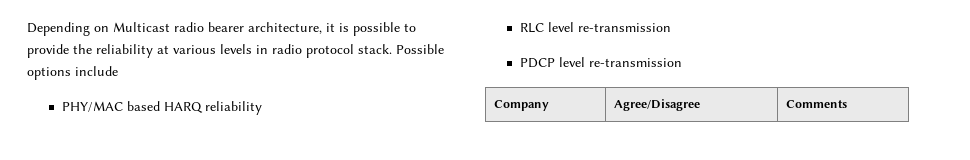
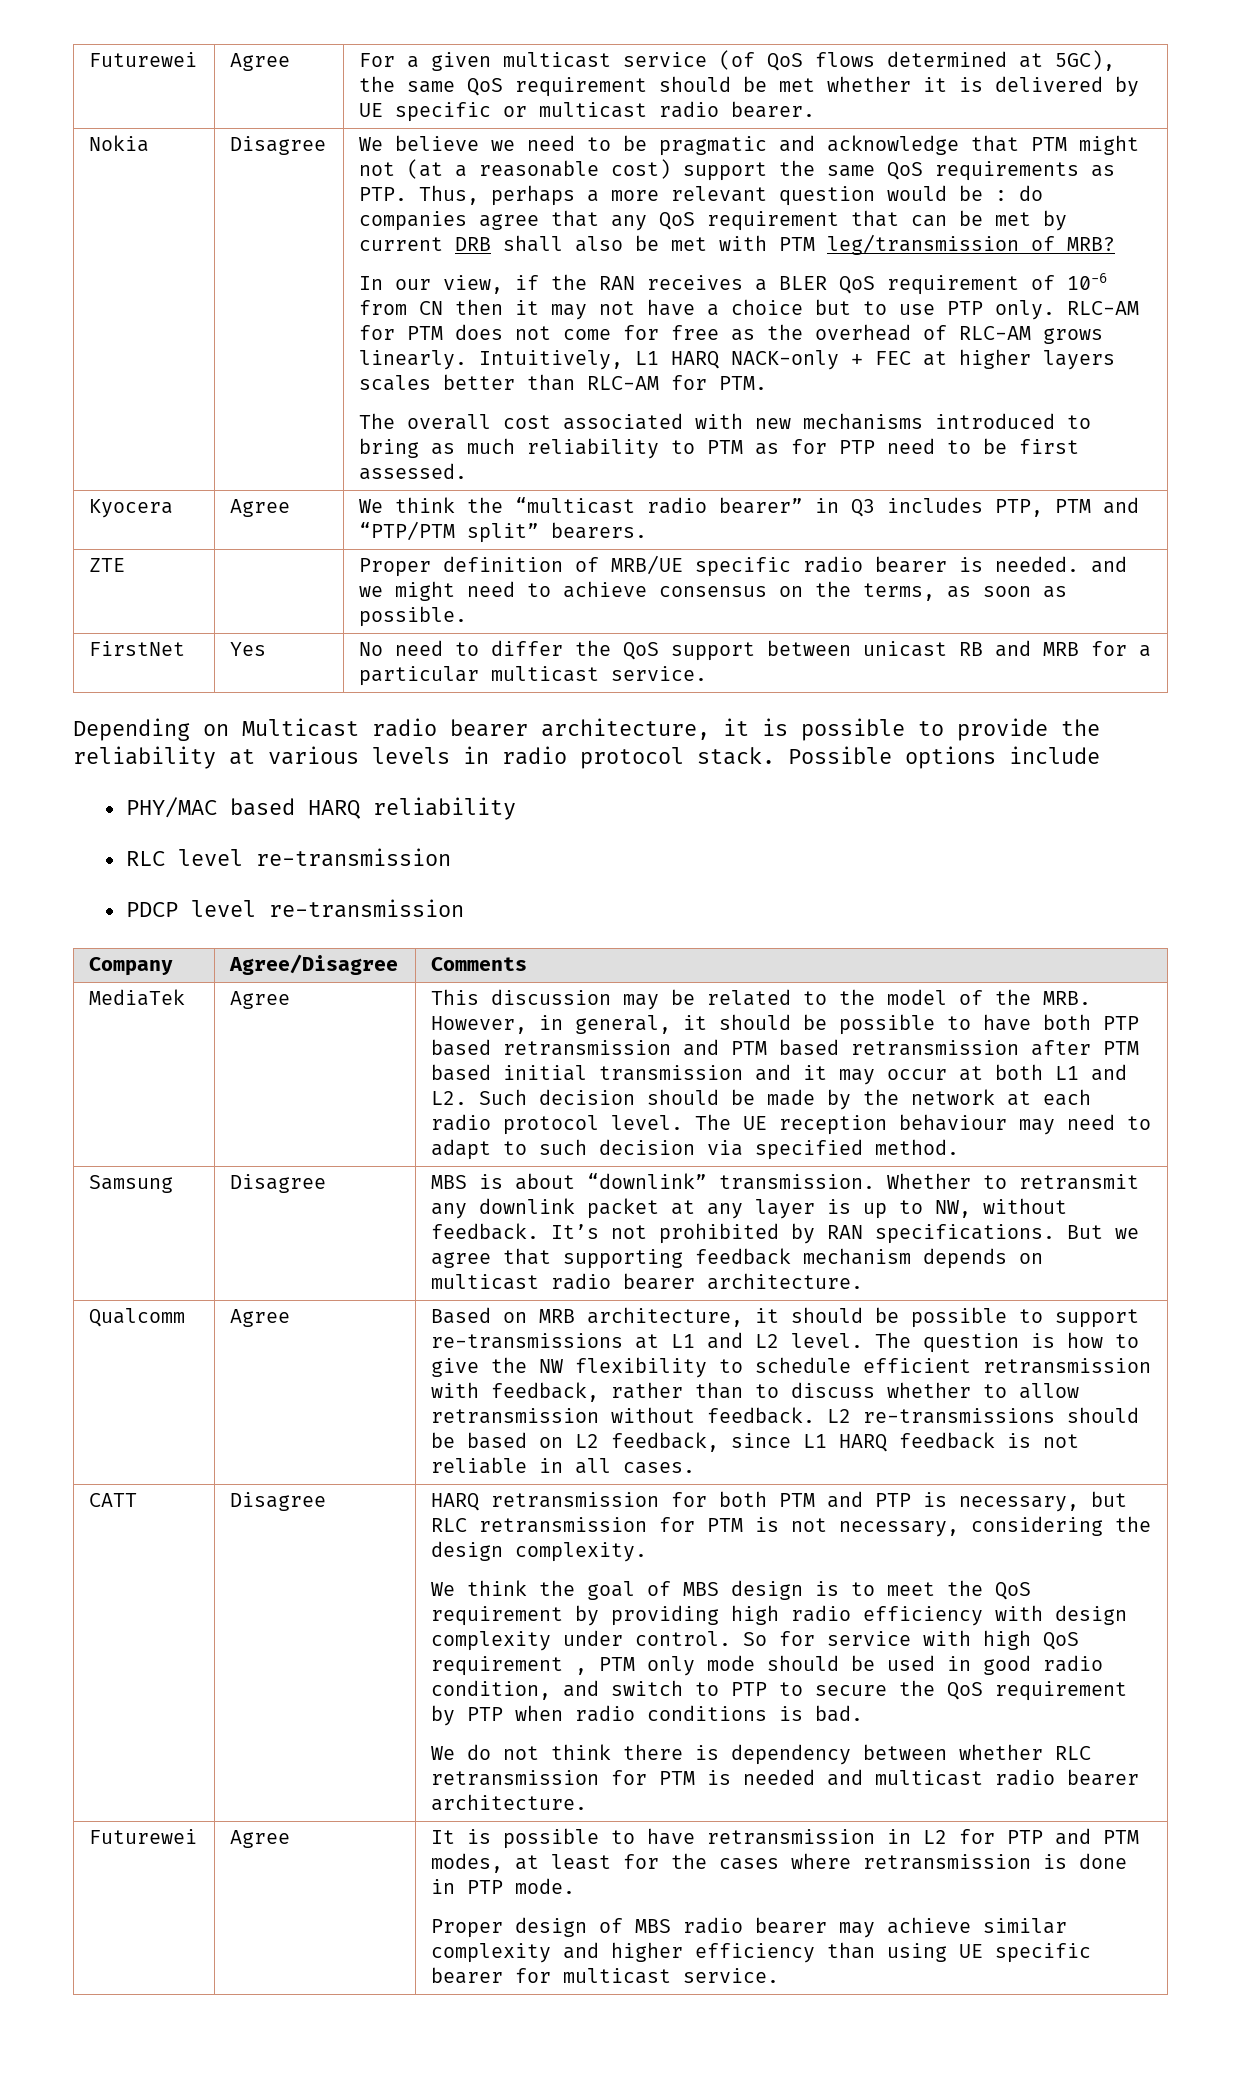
(27, 29) none -> [89,52,198,67] [230,53,291,71] [359,50,1116,71] [359,76,1140,97] [359,101,816,122] [89,135,150,152] [230,136,327,155] [359,135,1140,156] [359,159,1116,181] [359,185,1044,206] [359,210,1068,231] [359,234,1116,255] [359,273,1108,295] [359,299,1140,320] [359,324,1104,344] [359,349,1116,370] [359,374,768,391] [359,413,1092,430] [359,438,1080,459] [359,463,468,480] [89,499,174,518] [230,499,291,517] [359,497,1140,517] [359,521,648,543] [89,558,126,572] [359,555,1128,577] [359,581,1068,601] [359,606,468,627] [89,641,186,656] [230,642,267,656] [359,640,1152,661] [359,666,708,686] Futurewei | Agree | For a given multicast service (of QoS flows determined at 5GC), the same QoS requirement should be met whether it is delivered by UE specific or multicast radio bearer. // Nokia | Disagree | We believe we need to be pragmatic and acknowledge that PTM might not (at a reasonable cost) support the same QoS requirements as PTP. Thus, perhaps a more relevant question would be : do companies agree that any QoS requirement that can be met by current DRB shall also be met with PTM leg/transmission of MRB? // In our view, if the RAN receives a BLER QoS requirement of 10-6 from CN then it may not have a choice but to use PTP only. RLC-AM for PTM does not come for free as the overhead of RLC-AM grows linearly. Intuitively, L1 HARQ NACK-only + FEC at higher layers scales better than RLC-AM for PTM. // The overall cost associated with new mechanisms introduced to bring as much reliability to PTM as for PTP need to be first assessed. // Kyocera | Agree | We think the “multicast radio bearer” in Q3 includes PTP, PTM and “PTP/PTM split” bearers. // ZTE | | Proper definition of MRB/UE specific radio bearer is needed. and we might need to achieve consensus on the terms, as soon as possible. // FirstNet | Yes | No need to differ the QoS support between unicast RB and MRB for a particular multicast service. //
(847, 104) none -> [89,989,186,1006] [230,991,291,1009] [431,989,1092,1010] [431,1014,1140,1035] [431,1039,1140,1056] [431,1064,1128,1085] [431,1089,1092,1110] [431,1114,1152,1135] [431,1139,960,1160] [89,1175,174,1193] [230,1174,327,1193] [431,1173,1140,1190] [431,1198,1068,1219] [431,1223,1140,1244] [431,1248,1044,1269] [431,1273,864,1290] [89,1308,186,1327] [230,1309,291,1327] [431,1307,1140,1328] [431,1332,1140,1353] [431,1357,1152,1378] [431,1382,1080,1402] [431,1407,1140,1424] [431,1432,1080,1452] [431,1457,696,1474] [89,1493,138,1507] [230,1492,327,1511] [431,1491,1128,1512] [431,1516,1152,1537] [431,1541,648,1562] [431,1580,1032,1600] [431,1605,1128,1626] [431,1630,1080,1651] [431,1655,1104,1676] [431,1680,1128,1701] [431,1705,864,1726] [431,1744,1092,1765] [431,1769,1140,1786] [431,1794,588,1811] [89,1829,198,1844] [230,1830,291,1848] [431,1828,1140,1849] [431,1853,1128,1873] [431,1878,576,1894] [431,1917,1068,1938] [431,1942,1092,1963] [431,1967,780,1984] // MediaTek | Agree | This discussion may be related to the model of the MRB. However, in general, it should be possible to have both PTP based retransmission and PTM based retransmission after PTM based initial transmission and it may occur at both L1 and L2. Such decision should be made by the network at each radio protocol level. The UE reception behaviour may need to adapt to such decision via specified method. // Samsung | Disagree | MBS is about “downlink” transmission. Whether to retransmit any downlink packet at any layer is up to NW, without feedback. It’s not prohibited by RAN specifications. But we agree that supporting feedback mechanism depends on multicast radio bearer architecture. // Qualcomm | Agree | Based on MRB architecture, it should be possible to support re-transmissions at L1 and L2 level. The question is how to give the NW flexibility to schedule efficient retransmission with feedback, rather than to discuss whether to allow retransmission without feedback. L2 re-transmissions should be based on L2 feedback, since L1 HARQ feedback is not reliable in all cases. // CATT | Disagree | HARQ retransmission for both PTM and PTP is necessary, but RLC retransmission for PTM is not necessary, considering the design complexity. // We think the goal of MBS design is to meet the QoS requirement by providing high radio efficiency with design complexity under control. So for service with high QoS requirement , PTM only mode should be used in good radio condition, and switch to PTP to secure the QoS requirement by PTP when radio conditions is bad. // We do not think there is dependency between whether RLC retransmission for PTM is needed and multicast radio bearer architecture. // Futurewei | Agree | It is possible to have retransmission in L2 for PTP and PTM modes, at least for the cases where retransmission is done in PTP mode. // Proper design of MBS radio bearer may achieve similar complexity and higher efficiency than using UE specific bearer for multicast service.

